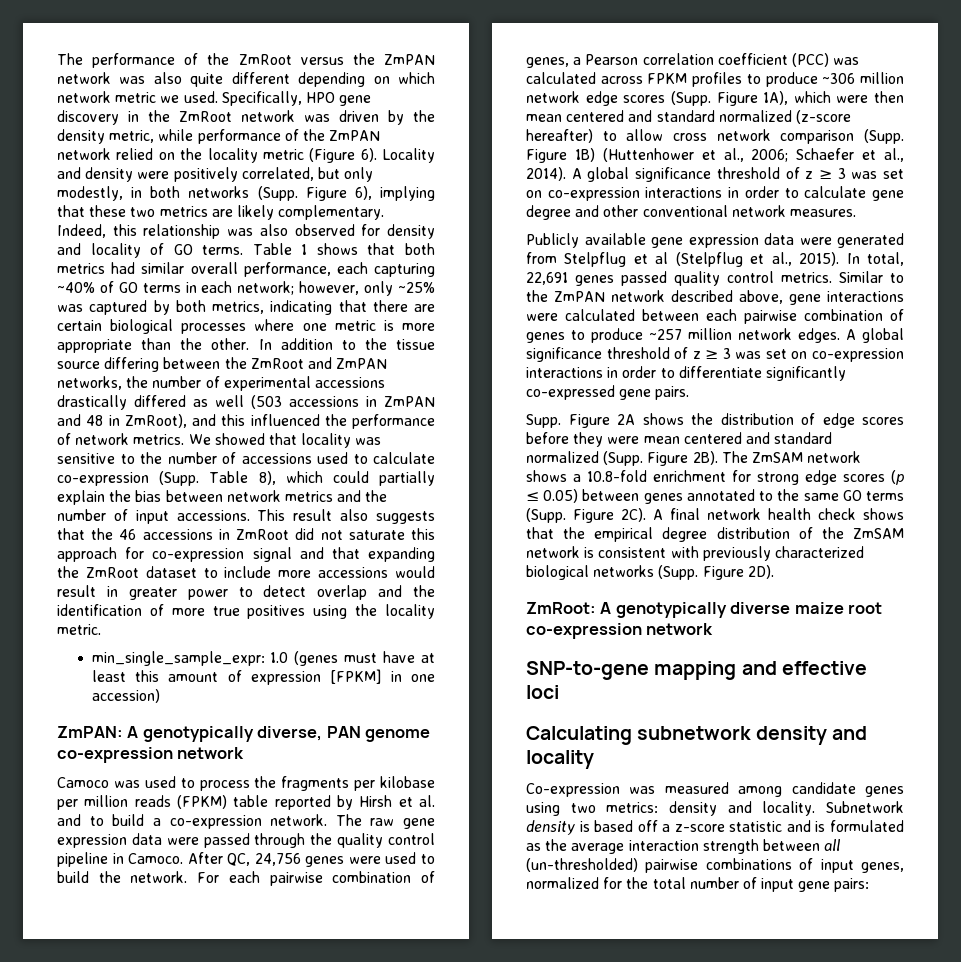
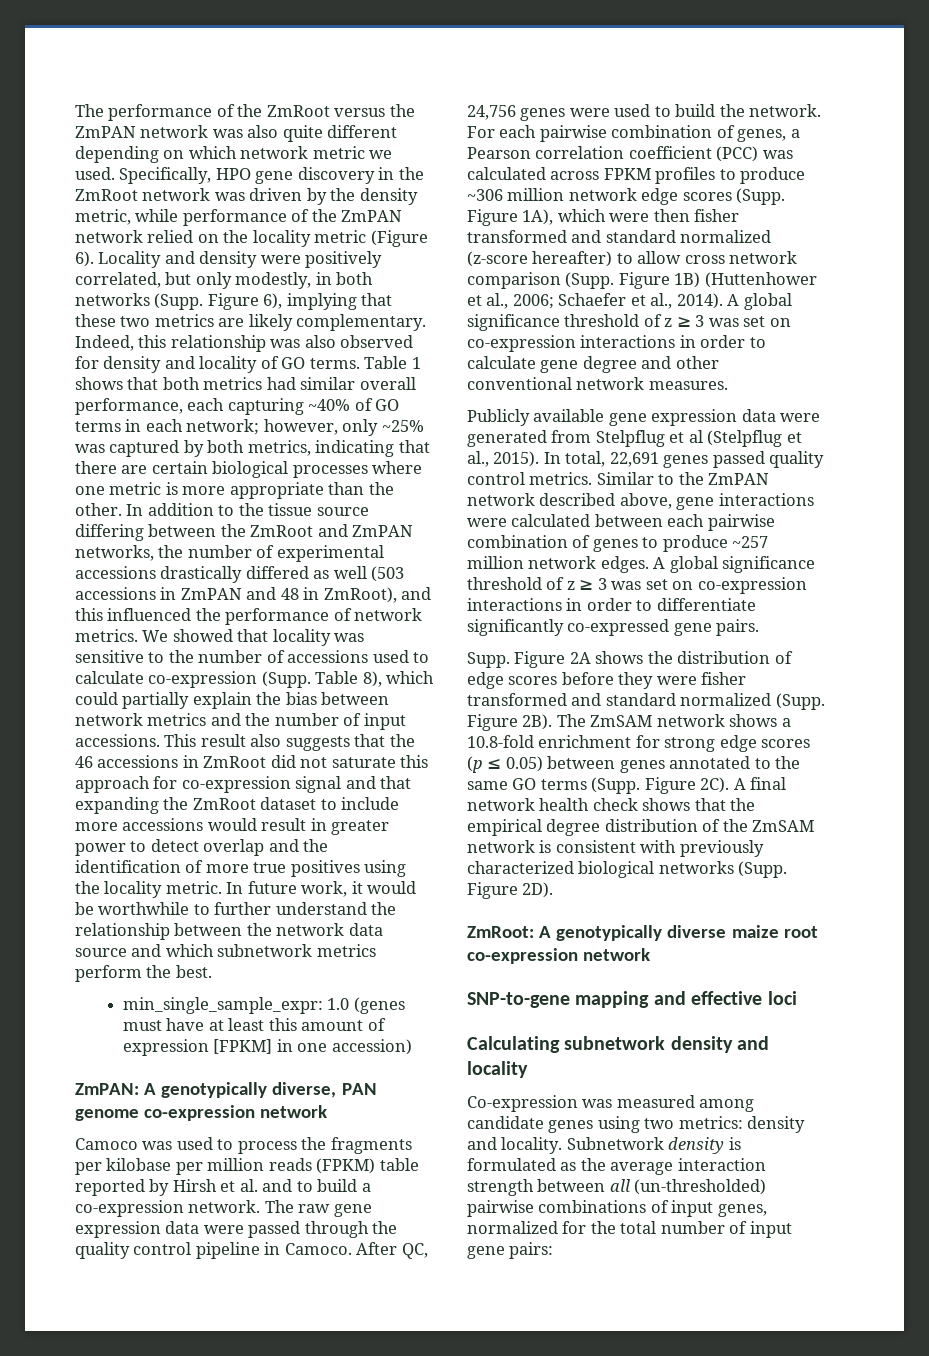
(101, 629) none -> [226,881,417,897] [75,902,397,915] [75,923,383,940] [75,944,376,957] [75,965,212,982] In future work, it would be worthwhile to further understand the relationship between the network data source and which subnetwork metrics perform the best.
[526,110,625,122] mean centered -> [694,209,740,222] [467,230,567,243] fisher transformed
[643,432,742,444] mean centered -> [701,672,747,685] [467,693,567,706] fisher transformed
[594,820,826,832] based off a z-score statistic and is -> (741, 1143) none

